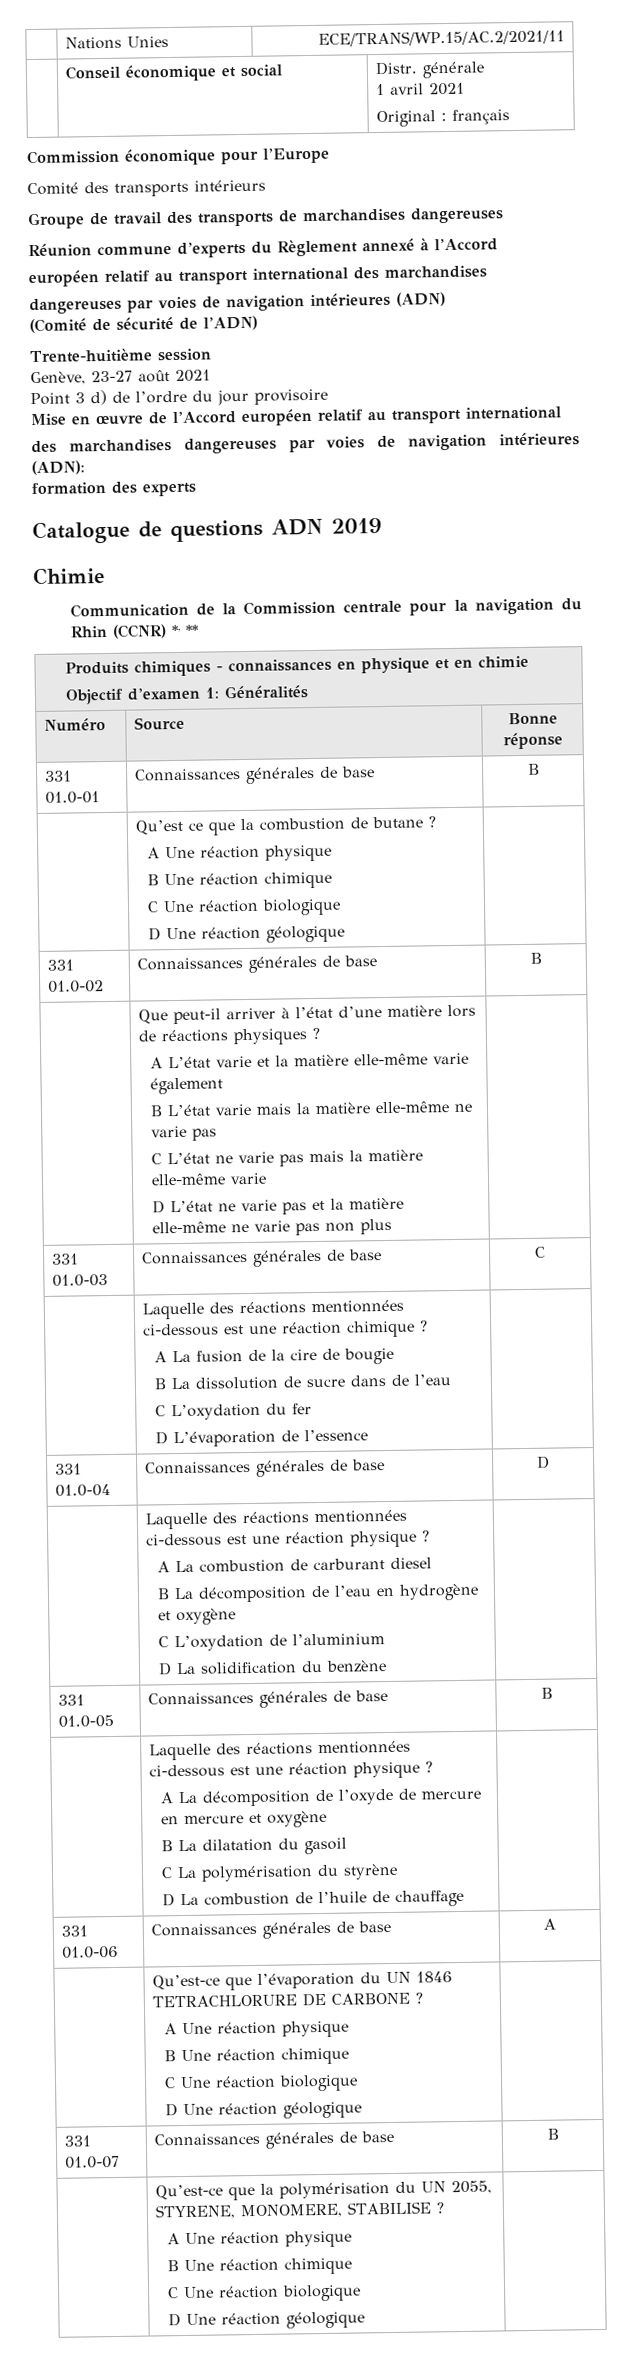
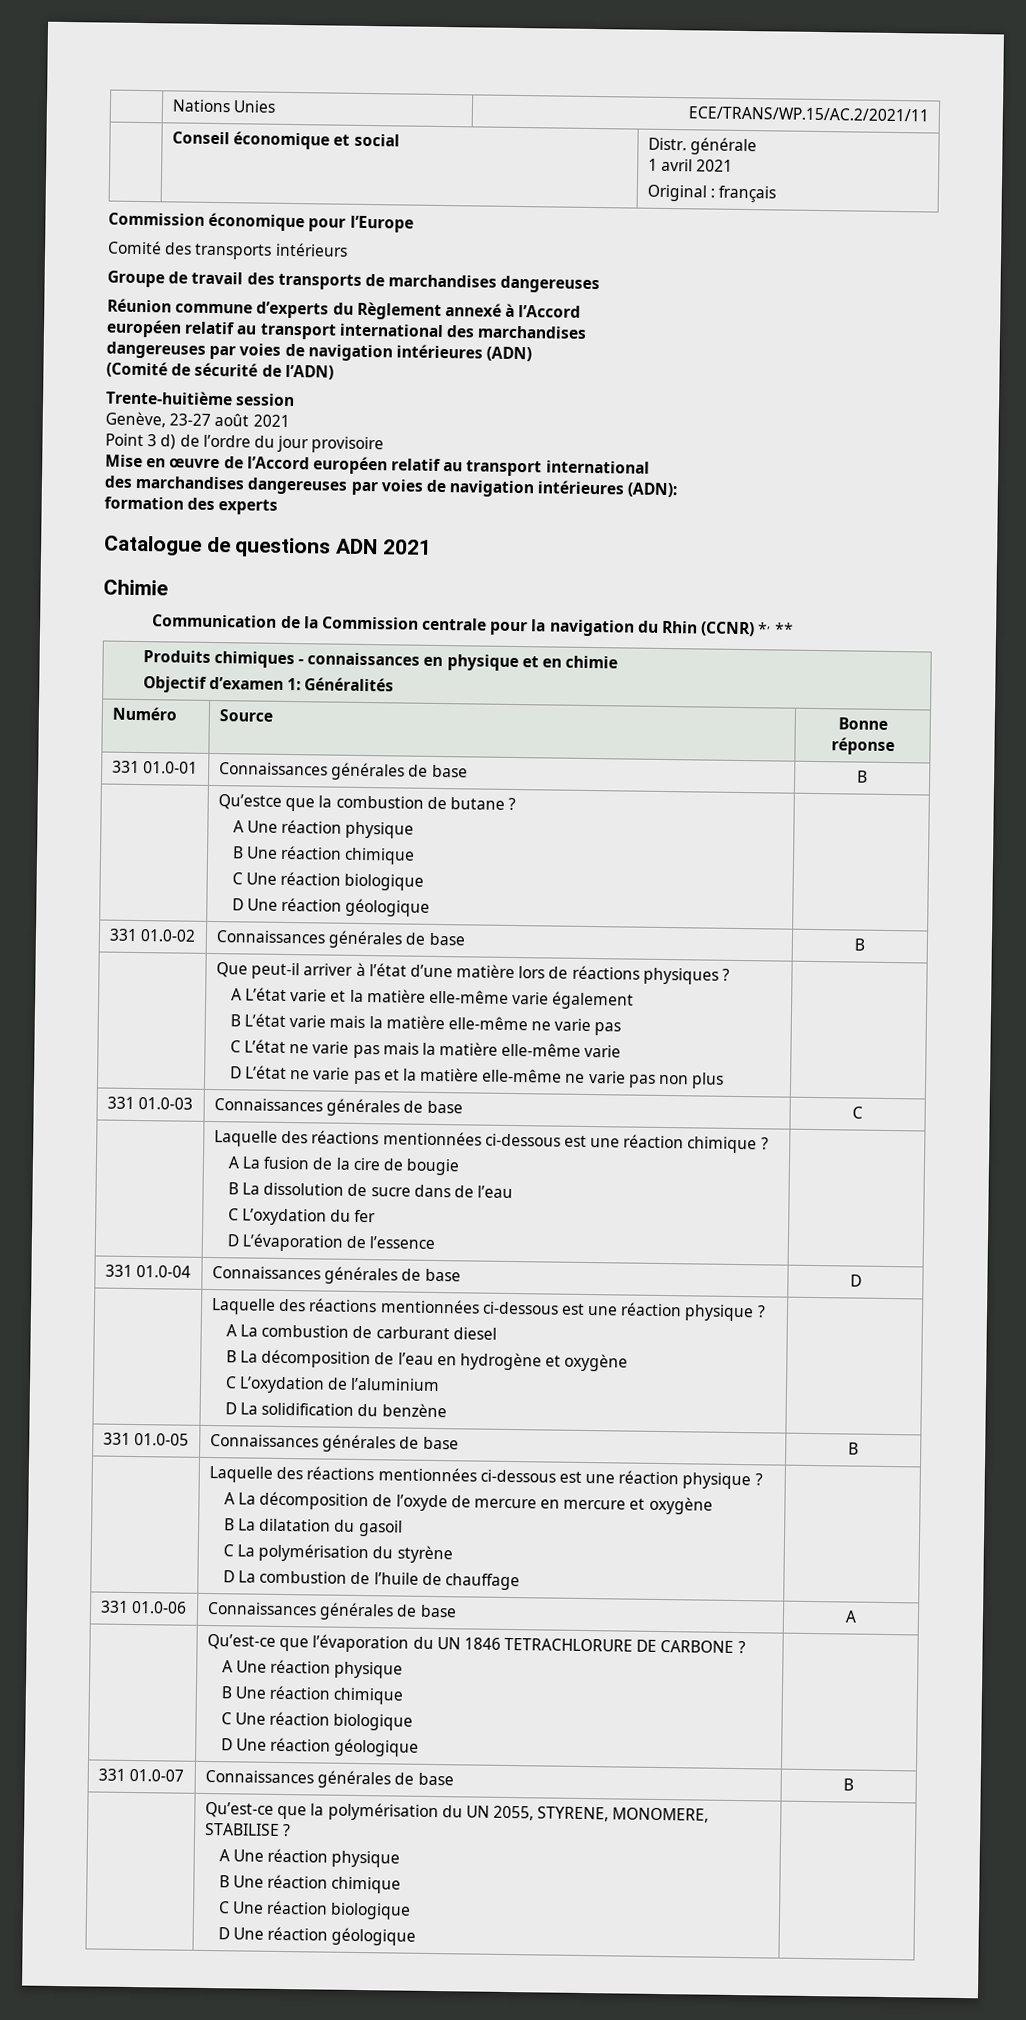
[331,517,382,534] 2019 -> [382,539,432,555] 2021
[135,819,204,835] Qu’est ce -> [217,794,282,810] Qu’estce

